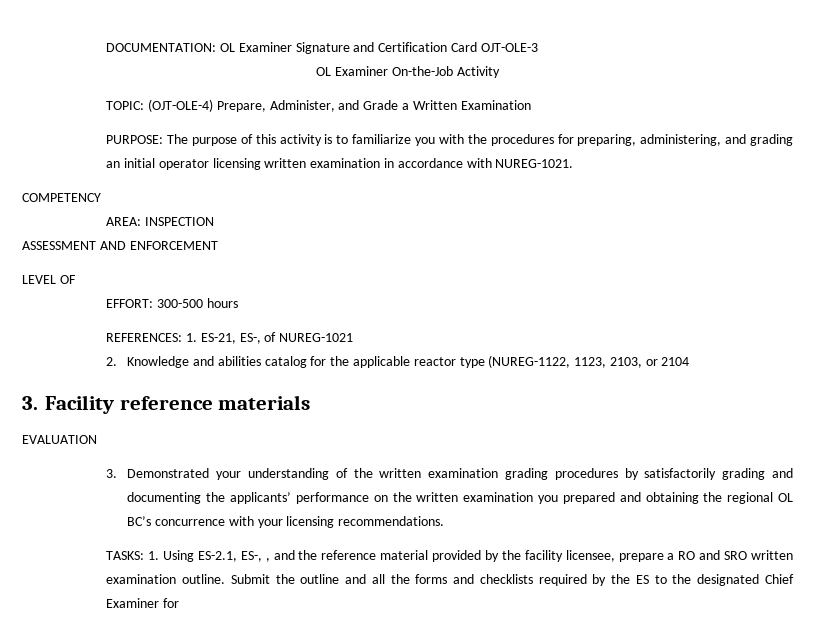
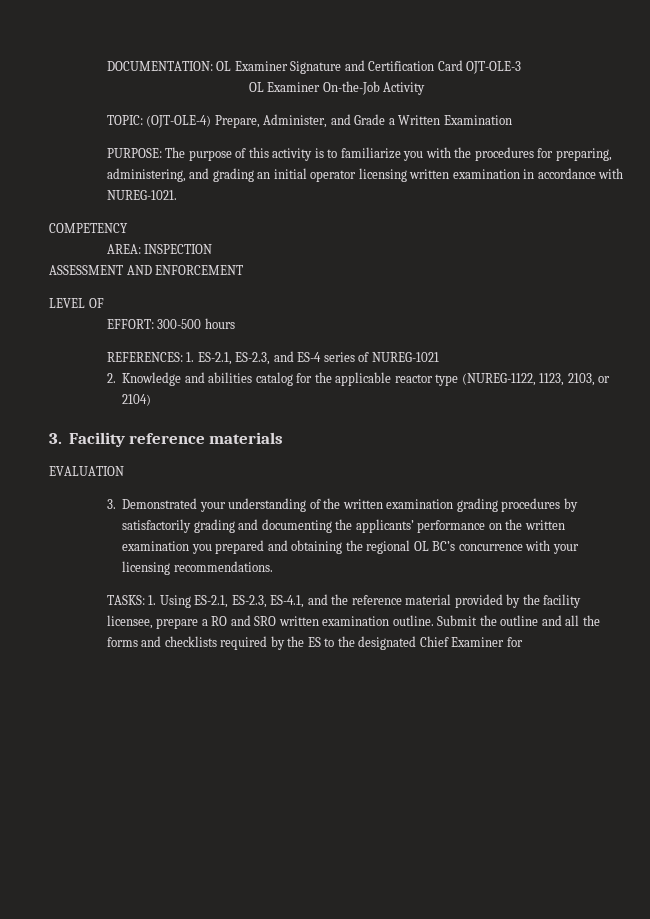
[200,333,261,344] ES-21, ES-, -> [197,351,355,365] ES-2.1, ES-2.3, and ES-4 series
[661,357,690,366] 2104 -> [122,394,152,406] 2104)
[240,551,270,562] ES-, , -> [231,595,305,608] ES-2.3, ES-4.1,

